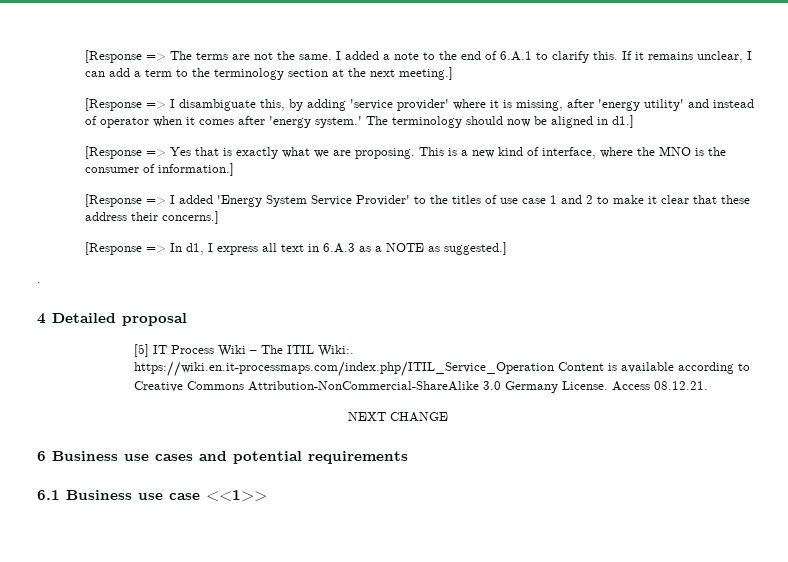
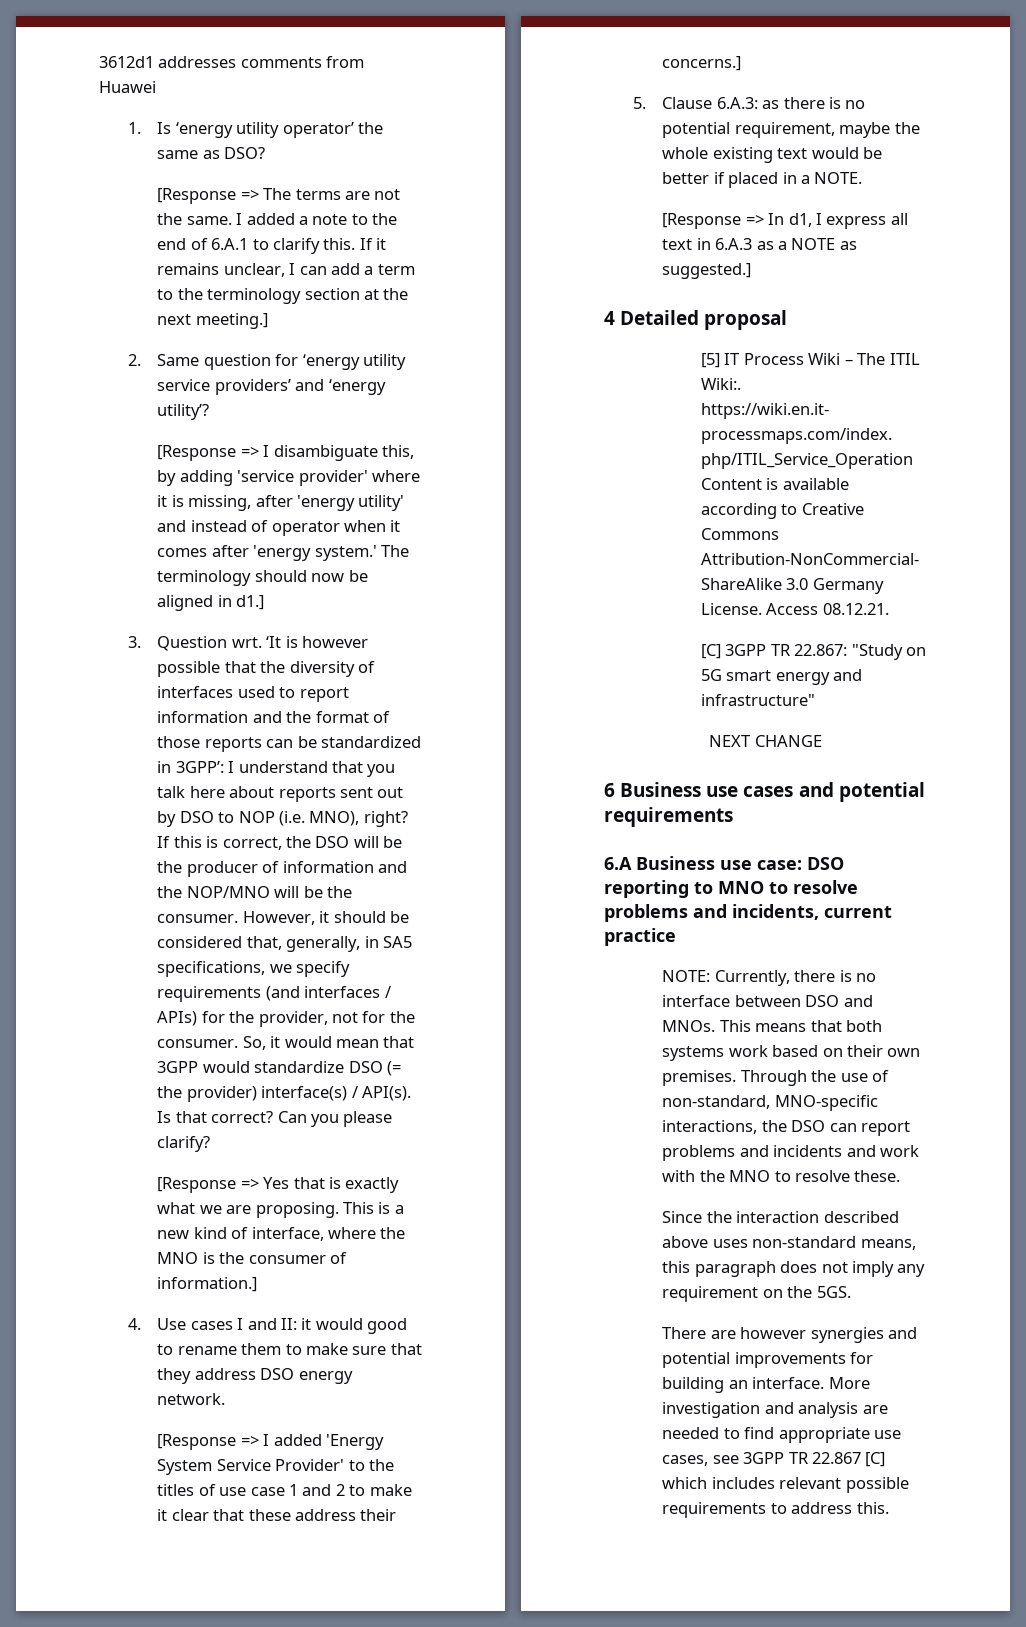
(85, 56) none -> [99,56,365,68] [99,81,156,93] [128,122,384,138] [157,147,266,159] 3612d1 addresses comments from Huawei // 1. Is ‘energy utility operator’ the same as DSO? //
(454, 73) none -> [128,354,407,370] [157,379,386,395] [157,404,210,420] // 2. Same question for ‘energy utility service providers’ and ‘energy utility’?
(635, 121) none -> [128,636,369,651] [157,661,376,677] [157,686,349,702] [157,711,391,723] [157,736,422,752] [157,761,396,777] [157,786,404,802] [157,811,408,827] [157,836,403,850] [157,861,408,877] [157,886,353,898] [157,911,410,925] [157,936,413,952] [157,961,351,977] [157,986,391,1002] [157,1011,415,1027] [157,1036,415,1050] [157,1061,402,1076] [157,1086,412,1102] [157,1111,393,1127] [157,1136,211,1152] // 3. Question wrt. ‘It is however possible that the diversity of interfaces used to report information and the format of those reports can be standardized in 3GPP’: I understand that you talk here about reports sent out by DSO to NOP (i.e. MNO), right? If this is correct, the DSO will be the producer of information and the NOP/MNO will be the consumer. However, it should be considered that, generally, in SA5 specifications, we specify requirements (and interfaces / APIs) for the provider, not for the consumer. So, it would mean that 3GPP would standardize DSO (= the provider) interface(s) / API(s). Is that correct? Can you please clarify?
(235, 169) none -> [128,1318,408,1334] [157,1343,422,1355] [157,1368,353,1384] [157,1393,226,1405] // 4. Use cases I and II: it would good to rename them to make sure that they address DSO energy network.
(220, 217) none -> [633,97,866,109] [662,122,920,138] [662,147,883,163] [662,172,863,188] // 5. Clause 6.A.3: as there is no potential requirement, maybe the whole existing text would be better if placed in a NOTE.
[37,282,41,283] // . -> (752, 271) none
(708, 385) none -> [700,644,927,660] [700,669,863,685] [700,694,815,706] // [C] 3GPP TR 22.867: "Study on 5G smart energy and infrastructure"
[37,490,267,502] 6.1 Business use case <<1>> -> [604,856,844,870] [604,880,858,898] [604,904,892,922] [604,928,676,946] [662,970,877,986] [662,995,873,1007] [662,1020,883,1032] [662,1045,921,1061] [662,1070,890,1086] [662,1095,878,1111] [662,1120,911,1136] [662,1145,920,1161] [662,1170,901,1182] [662,1211,899,1223] [662,1236,916,1250] [662,1261,926,1277] [662,1286,851,1302] [662,1327,918,1343] [662,1352,874,1368] [662,1377,870,1393] [662,1402,888,1418] [662,1427,902,1443] [662,1452,886,1467] [662,1477,909,1493] [662,1502,889,1518] 6.A Business use case: DSO reporting to MNO to resolve problems and incidents, current practice // NOTE: Currently, there is no interface between DSO and MNOs. This means that both systems work based on their own premises. Through the use of non-standard, MNO-specific interactions, the DSO can report problems and incidents and work with the MNO to resolve these. // Since the interaction described above uses non-standard means, this paragraph does not imply any requirement on the 5GS. // There are however synergies and potential improvements for building an interface. More investigation and analysis are needed to find appropriate use cases, see 3GPP TR 22.867 [C] which includes relevant possible requirements to address this.

